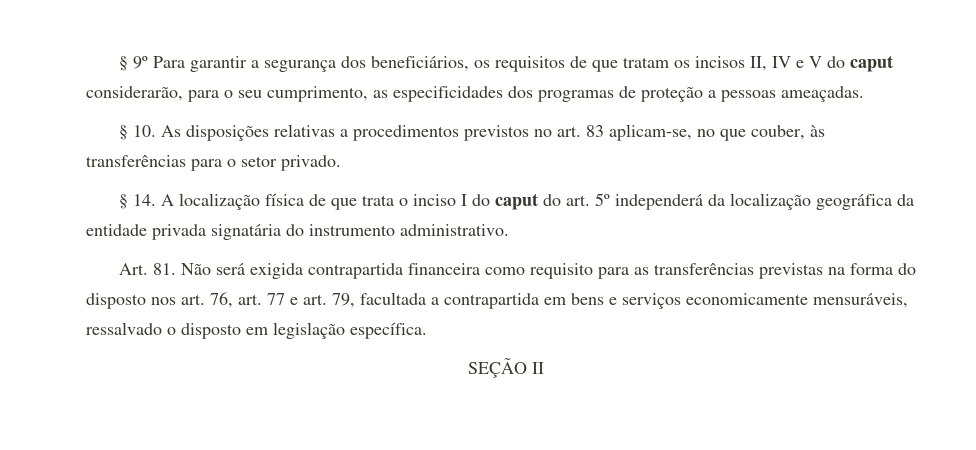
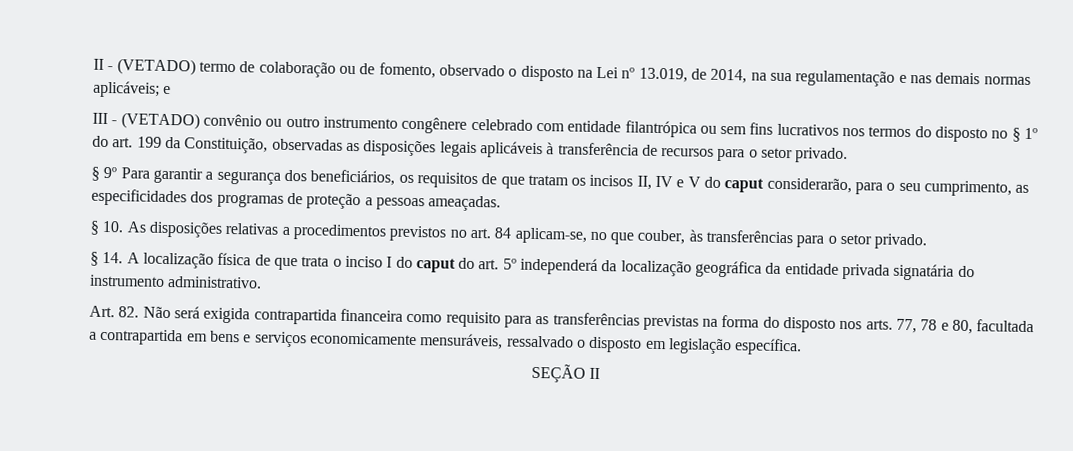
(118, 63) none -> [93,58,1031,87] [93,80,172,98] [92,112,1039,143] [92,135,849,164] II - (VETADO) termo de colaboração ou de fomento, observado o disposto na Lei nº 13.019, de 2014, na sua regulamentação e nas demais normas aplicáveis; e // III - (VETADO) convênio ou outro instrumento congênere celebrado com entidade filantrópica ou sem fins lucrativos nos termos do disposto no § 1º do art. 199 da Constituição, observadas as disposições legais aplicáveis à transferência de recursos para o setor privado. //
[585,125,604,137] 83 -> [494,227,512,239] 84
[152,263,176,275] 81. -> [118,306,140,318] 82.
[181,292,355,308] art. 76, art. 77 e art. 79, -> [865,318,974,335] arts. 77, 78 e 80,

